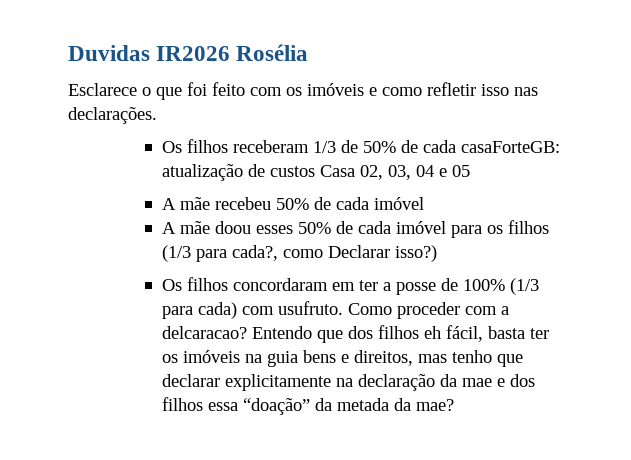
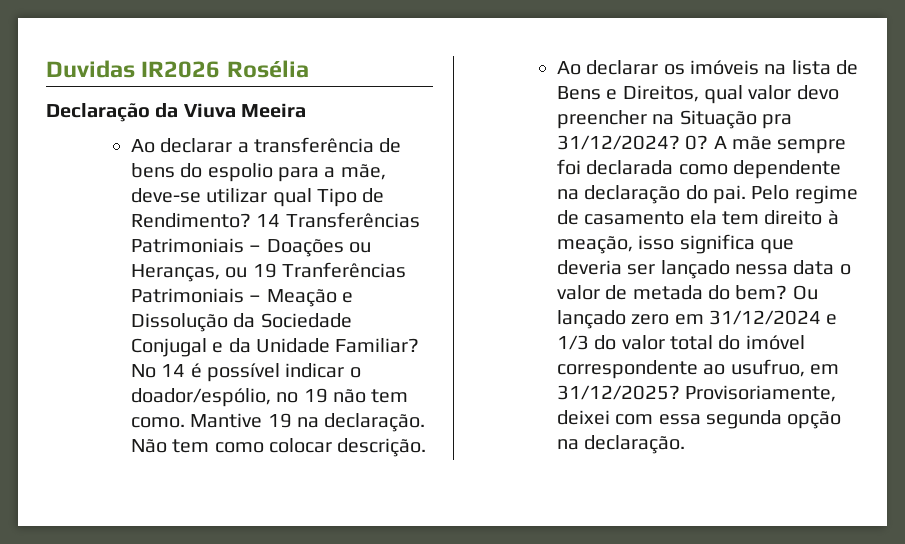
[68,82,538,100] [68,107,157,124] [161,139,560,153] [161,164,470,181] [161,197,424,210] [161,220,549,238] [161,245,437,262] [161,277,539,295] [161,301,509,319] [161,325,549,343] [161,350,523,367] [161,374,535,391] [161,397,454,415] Esclarece o que foi feito com os imóveis e como refletir isso nas declarações. // Os filhos receberam 1/3 de 50% de cada casaForteGB: atualização de custos Casa 02, 03, 04 e 05 // A mãe recebeu 50% de cada imóvel // A mãe doou esses 50% de cada imóvel para os filhos (1/3 para cada?, como Declarar isso?) // Os filhos concordaram em ter a posse de 100% (1/3 para cada) com usufruto. Como proceder com a delcaracao? Entendo que dos filhos eh fácil, basta ter os imóveis na guia bens e direitos, mas tenho que declarar explicitamente na declaração da mae e dos filhos essa “doação” da metada da mae? -> [46,103,307,122] [130,137,402,153] [130,163,386,182] [130,188,385,207] [130,212,420,228] [130,238,372,257] [130,262,407,282] [130,288,354,307] [130,313,352,332] [130,338,420,357] [130,363,361,382] [130,388,409,407] [130,413,426,432] [130,438,427,457] [556,60,859,75] [556,85,839,104] [556,110,793,129] [556,135,847,154] [556,159,842,179] [556,185,858,204] [556,210,839,225] [556,234,795,254] [556,260,851,279] [556,285,818,300] [556,310,838,329] [556,335,805,350] [556,359,840,379] [556,385,837,402] [556,410,842,429] [556,435,686,454] Declaração da Viuva Meeira // Ao declarar a transferência de bens do espolio para a mãe, deve-se utilizar qual Tipo de Rendimento? 14 Transferências Patrimoniais – Doações ou Heranças, ou 19 Tranferências Patrimoniais – Meação e Dissolução da Sociedade Conjugal e da Unidade Familiar? No 14 é possível indicar o doador/espólio, no 19 não tem como. Mantive 19 na declaração. Não tem como colocar descrição. // Ao declarar os imóveis na lista de Bens e Direitos, qual valor devo preencher na Situação pra 31/12/2024? 0? A mãe sempre foi declarada como dependente na declaração do pai. Pelo regime de casamento ela tem direito à meação, isso significa que deveria ser lançado nessa data o valor de metada do bem? Ou lançado zero em 31/12/2024 e 1/3 do valor total do imóvel correspondente ao usufruo, em 31/12/2025? Provisoriamente, deixei com essa segunda opção na declaração.

